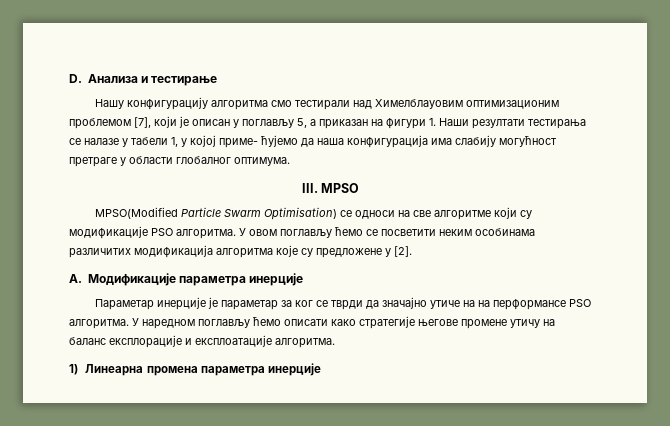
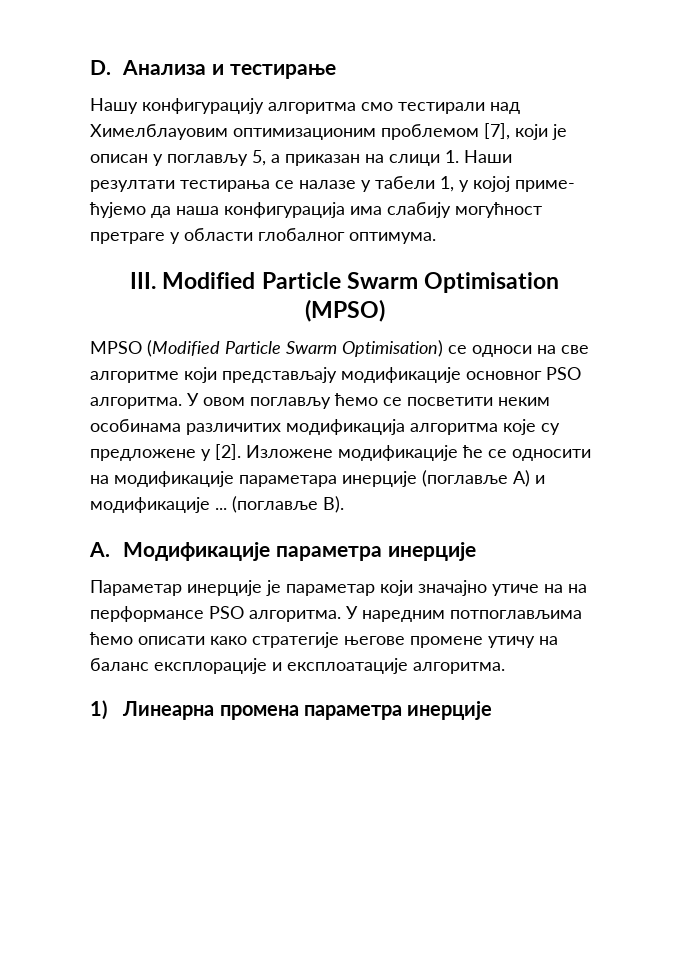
[386,118,426,129] фигури -> [389,154,440,166] слици
(318, 188) none -> [162,272,559,293] [304,299,385,322] Modified Particle Swarm Optimisation (MPSO) //
[94,207,178,219] // MPSO(Modified -> [147,340,220,357] (Modified
[519,210,532,219] [69,226,148,239] су модификације -> [222,367,542,383] представљају модификације основног
(412, 251) none -> [246,445,591,461] [90,470,545,487] [90,496,344,513] Изложене модификације ће се односити на модификације параметара инерције (поглавље A) и модификације ... (поглавље B).
[280,300,379,310] за ког се тврди да -> [380,580,413,596] који
[142,319,250,329] наредном поглављу -> [362,610,582,622] наредним потпоглављима

